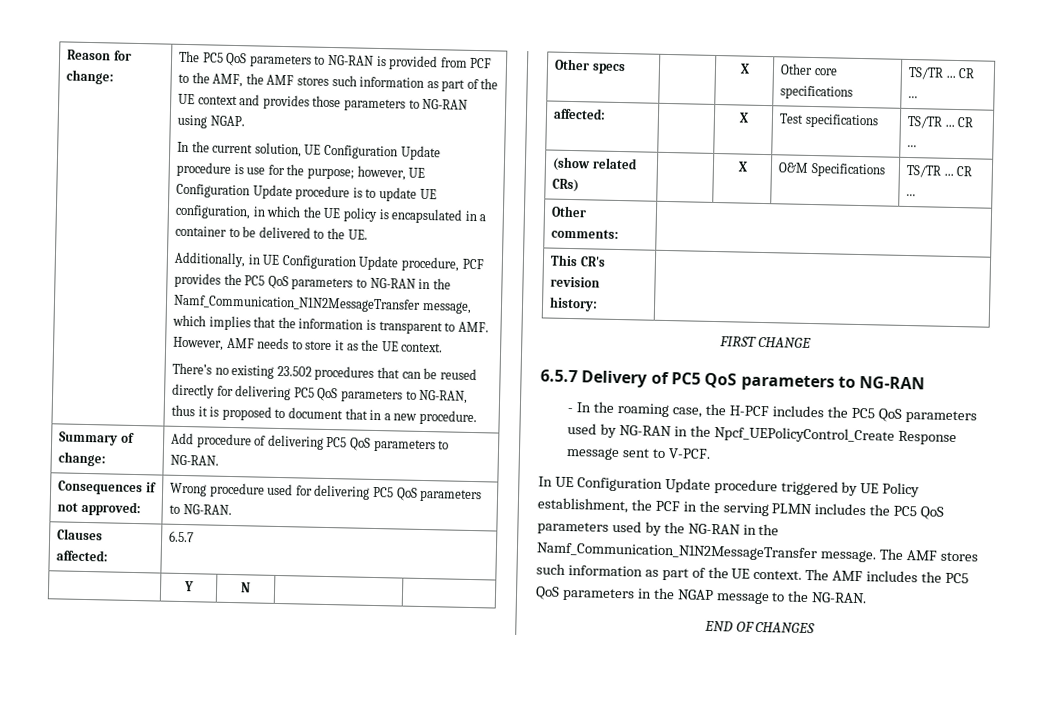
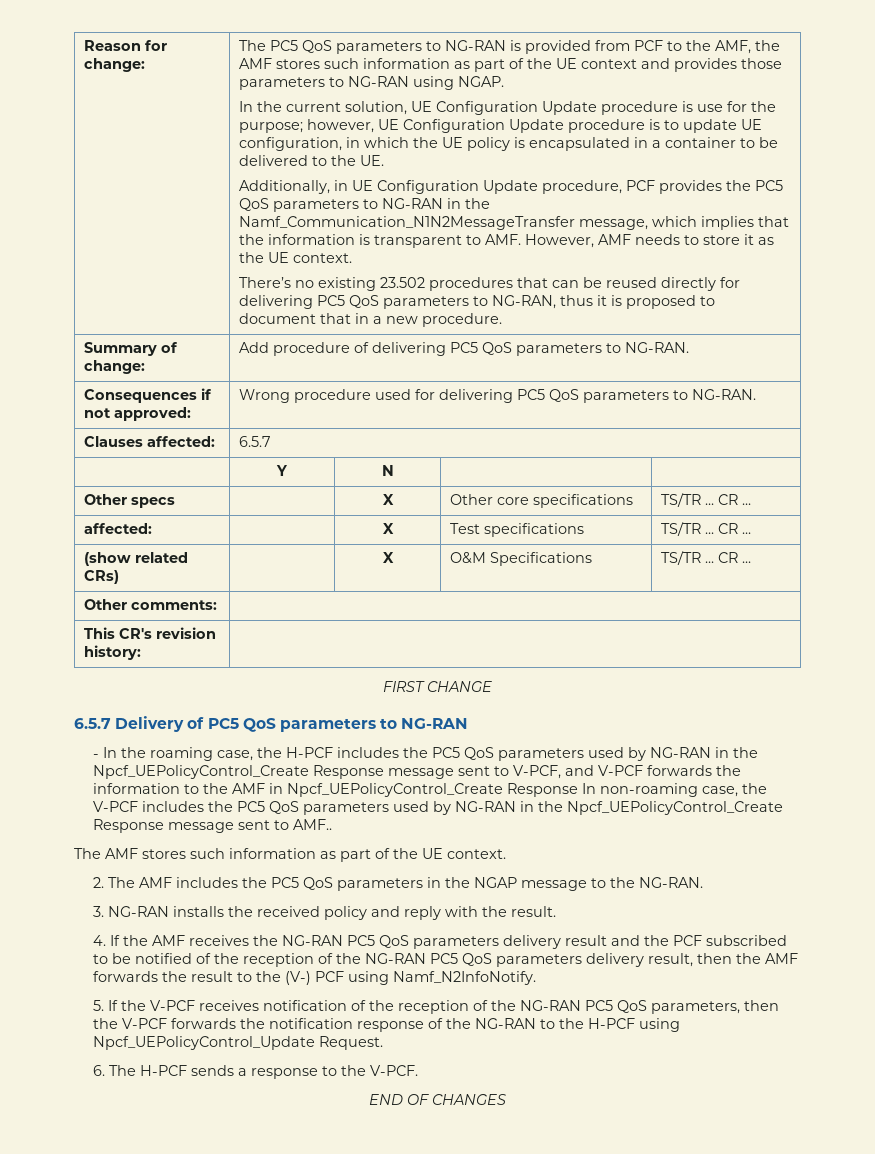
[668,448,712,459] [538,476,921,498] [537,497,945,520] [537,520,780,536] [536,542,877,563] V-PCF. // In UE Configuration Update procedure triggered by UE Policy establishment, the PCF in the serving PLMN includes the PC5 QoS parameters used by the NG-RAN in the Namf_Communication_N1N2MessageTransfer message. -> [512,765,741,779] [92,783,767,797] [92,801,783,815] [92,819,332,833] V-PCF, and V-PCF forwards the information to the AMF in Npcf_UEPolicyControl_Create Response In non-roaming case, the V-PCF includes the PC5 QoS parameters used by NG-RAN in the Npcf_UEPolicyControl_Create Response message sent to AMF.. //
(803, 574) none -> [92,877,104,888] // 2.
(868, 598) none -> [92,906,556,920] [92,935,787,949] [92,953,798,967] [92,971,536,985] [92,1000,779,1014] [92,1018,680,1032] [92,1036,383,1050] [92,1065,418,1079] // 3. NG-RAN installs the received policy and reply with the result. // 4. If the AMF receives the NG-RAN PC5 QoS parameters delivery result and the PCF subscribed to be notified of the reception of the NG-RAN PC5 QoS parameters delivery result, then the AMF forwards the result to the (V-) PCF using Namf_N2InfoNotify. // 5. If the V-PCF receives notification of the reception of the NG-RAN PC5 QoS parameters, then the V-PCF forwards the notification response of the NG-RAN to the H-PCF using Npcf_UEPolicyControl_Update Request. // 6. The H-PCF sends a response to the V-PCF.

